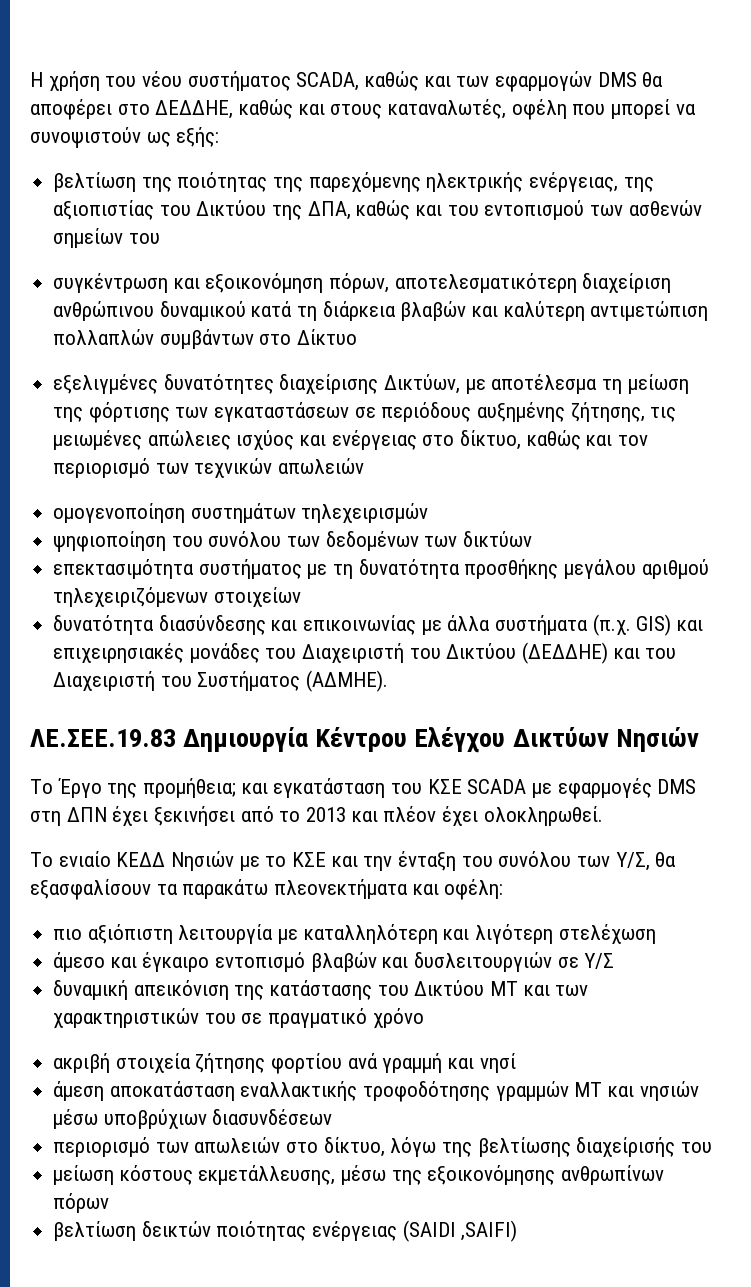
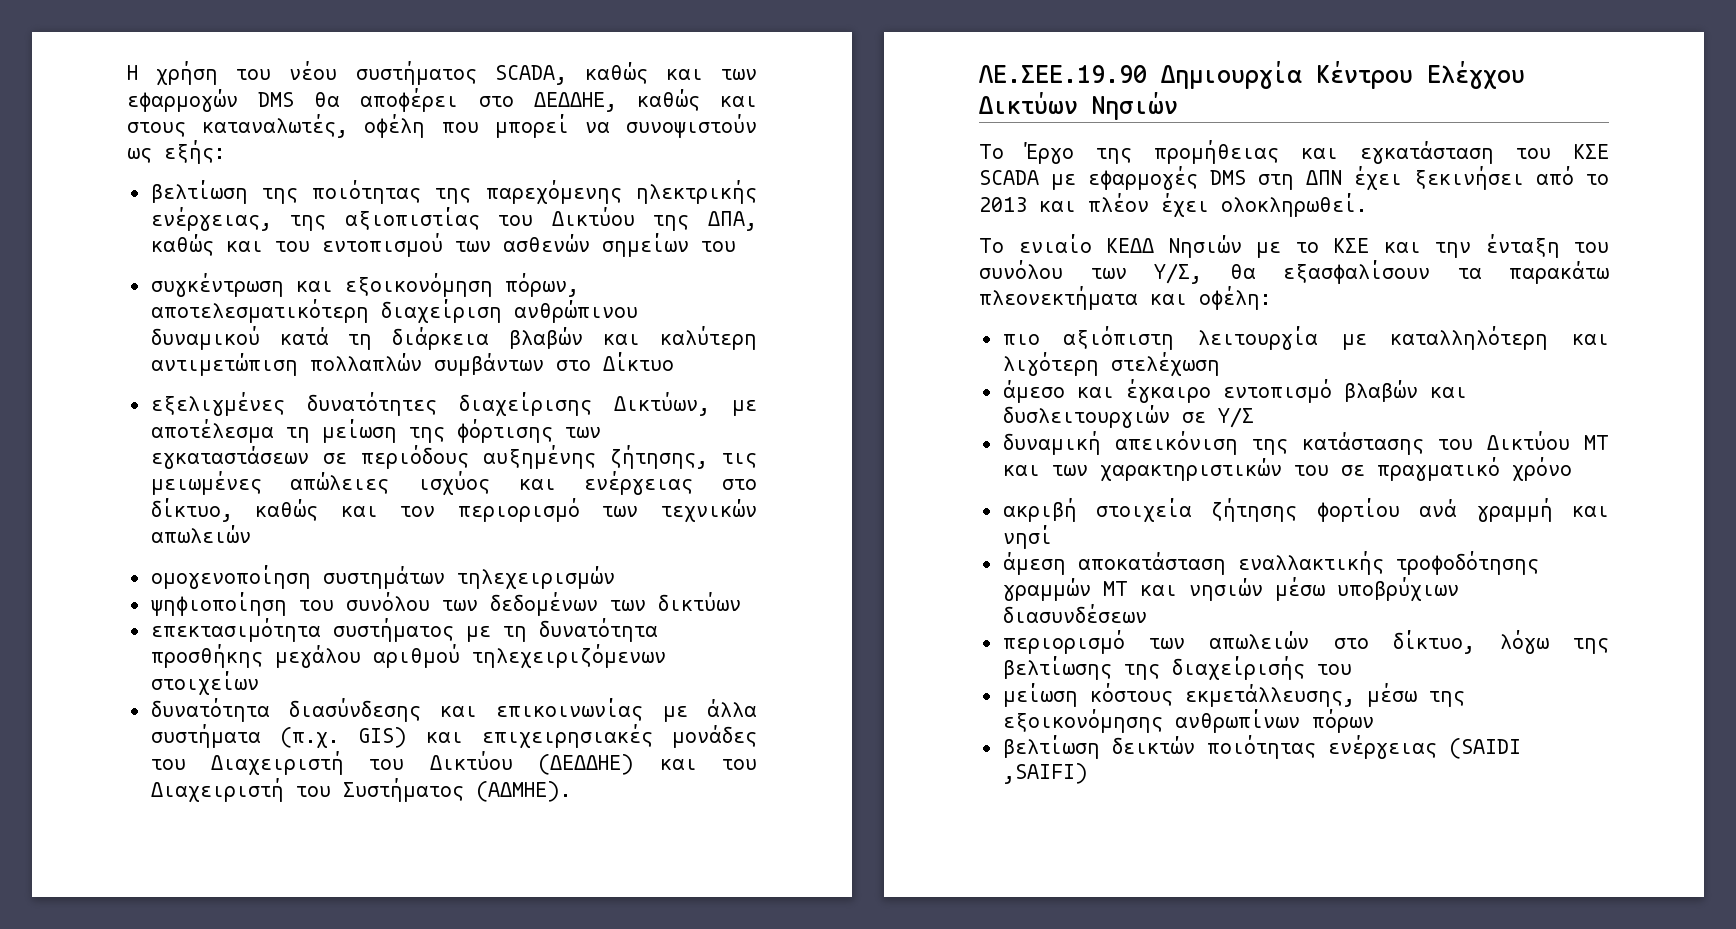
[30,729,176,747] ΛΕ.ΣΕΕ.19.83 -> [979,65,1147,83] ΛΕ.ΣΕΕ.19.90
[143,778,237,798] προμήθεια; -> [1154,140,1279,164] προμήθειας
(571, 1147) none -> [1123,664,1160,680] της

